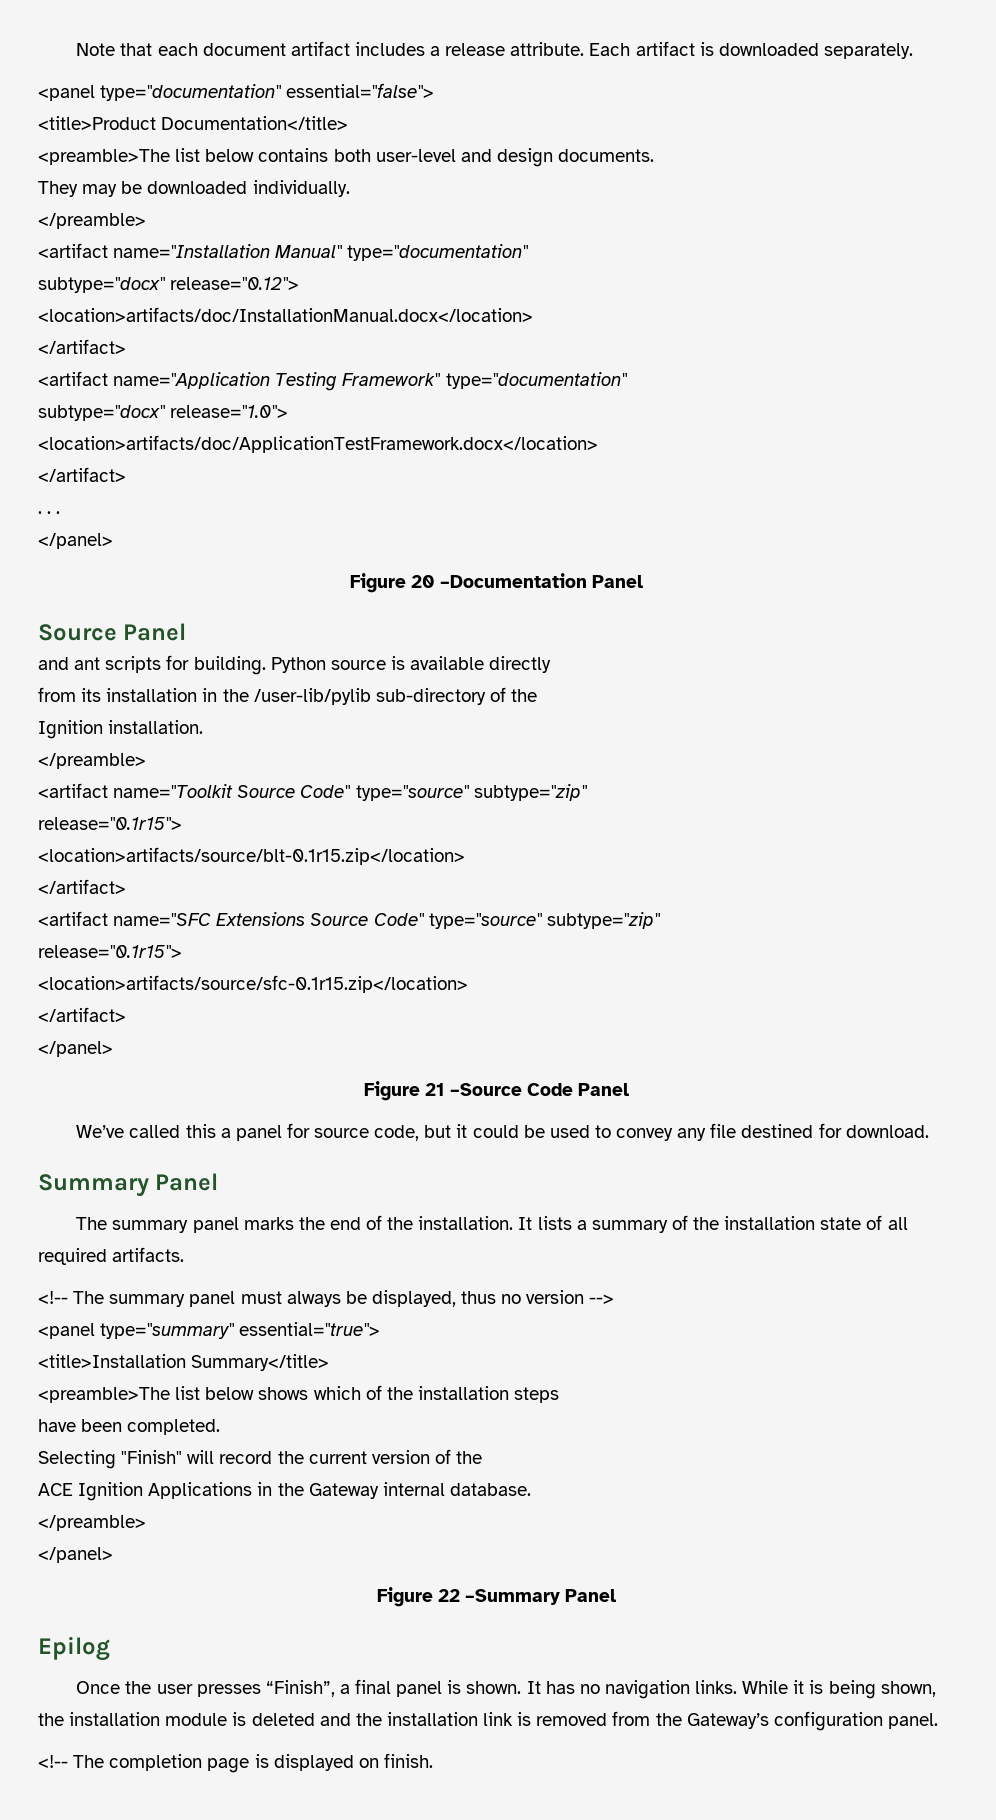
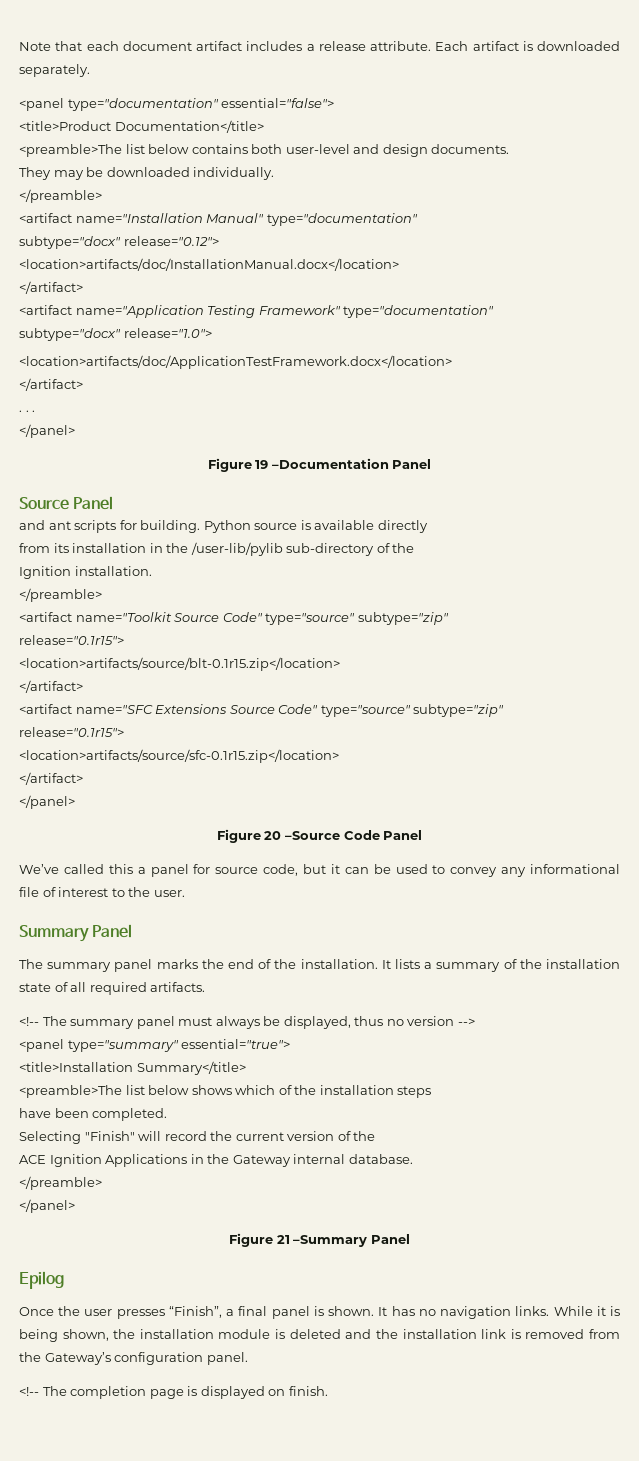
[411,575,435,588] 20 -> [255,460,269,469] 19
[424,1083,445,1096] 21 -> [264,831,282,840] 20
[472,1125,519,1138] could -> [344,867,369,874] can
[710,1123,929,1138] file destined for download. -> [530,864,620,874] [19,887,185,897] informational file of interest to the user.
[437,1589,460,1602] 22 -> [276,1235,290,1244] 21

